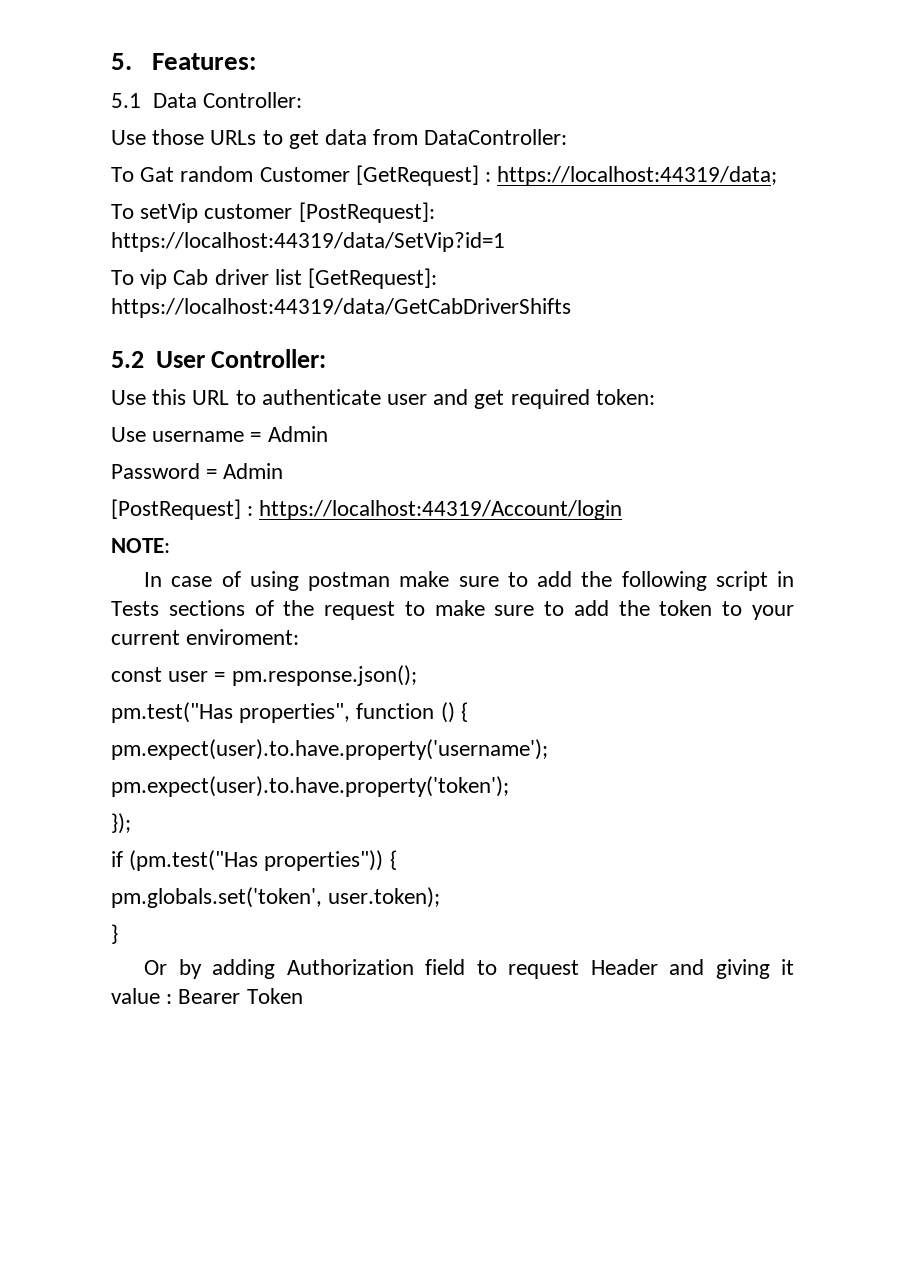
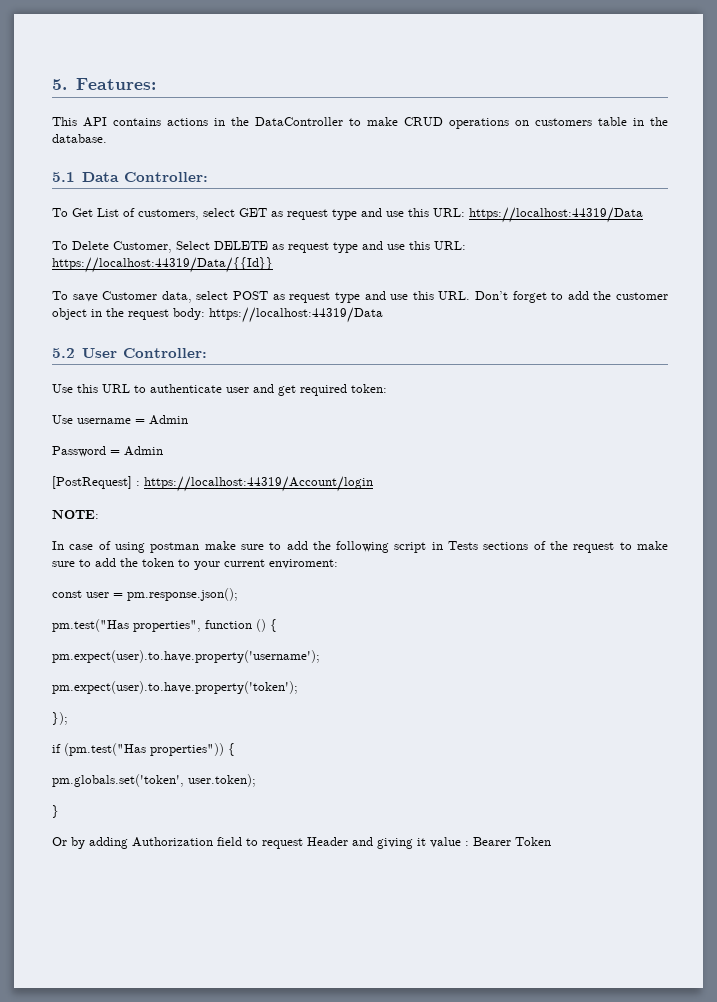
[111,92,302,108] [111,129,568,149] [111,165,778,186] [111,202,435,223] [111,232,505,252] [111,268,438,289] [111,298,571,318] 5.1 Data Controller: // Use those URLs to get data from DataController: // To Gat random Customer [GetRequest] : https://localhost:44319/data; // To setVip customer [PostRequest]: https://localhost:44319/data/SetVip?id=1 // To vip Cab driver list [GetRequest]: https://localhost:44319/data/GetCabDriverShifts -> [52,117,668,129] [52,134,107,143] [52,172,208,182] [52,207,643,223] [52,241,466,253] [52,257,273,273] [52,291,668,303] [52,307,383,323] This API contains actions in the DataController to make CRUD operations on customers table in the database. // 5.1 Data Controller: // To Get List of customers, select GET as request type and use this URL: https://localhost:44319/Data // To Delete Customer, Select DELETE as request type and use this URL: https://localhost:44319/Data/{{Id}} // To save Customer data, select POST as request type and use this URL. Don’t forget to add the customer object in the request body: https://localhost:44319/Data

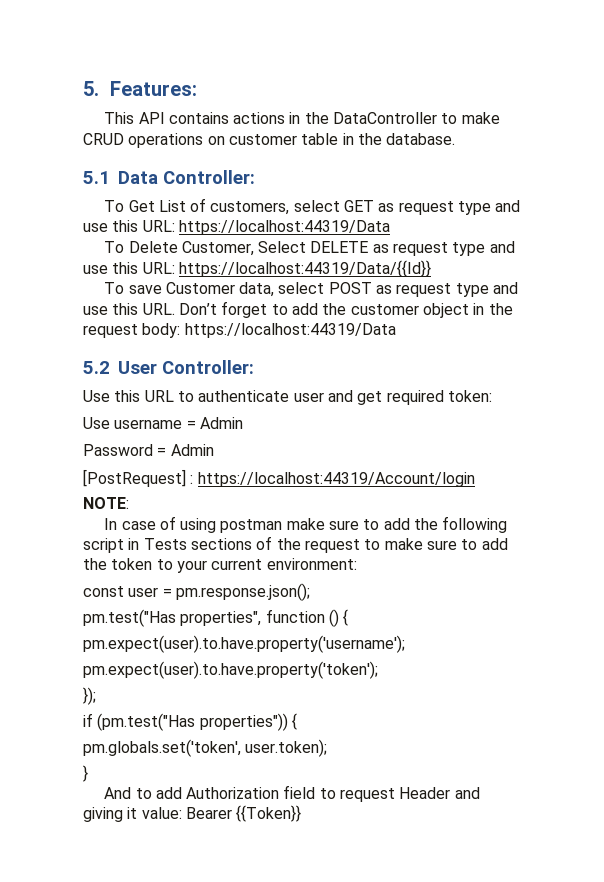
[535,118,592,126] customers -> [228,134,297,145] customer
[269,559,338,569] enviroment: -> [266,558,357,570] environment:
[52,837,128,849] Or by adding -> [104,787,182,799] And to add
[430,837,551,848] value : Bearer Token -> [141,805,302,822] value: Bearer {{Token}}

